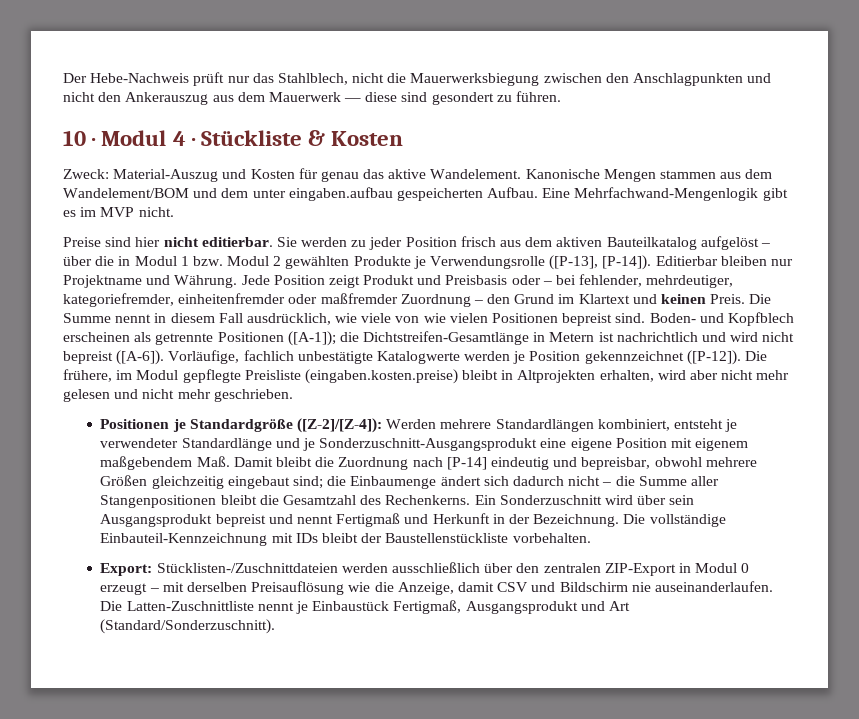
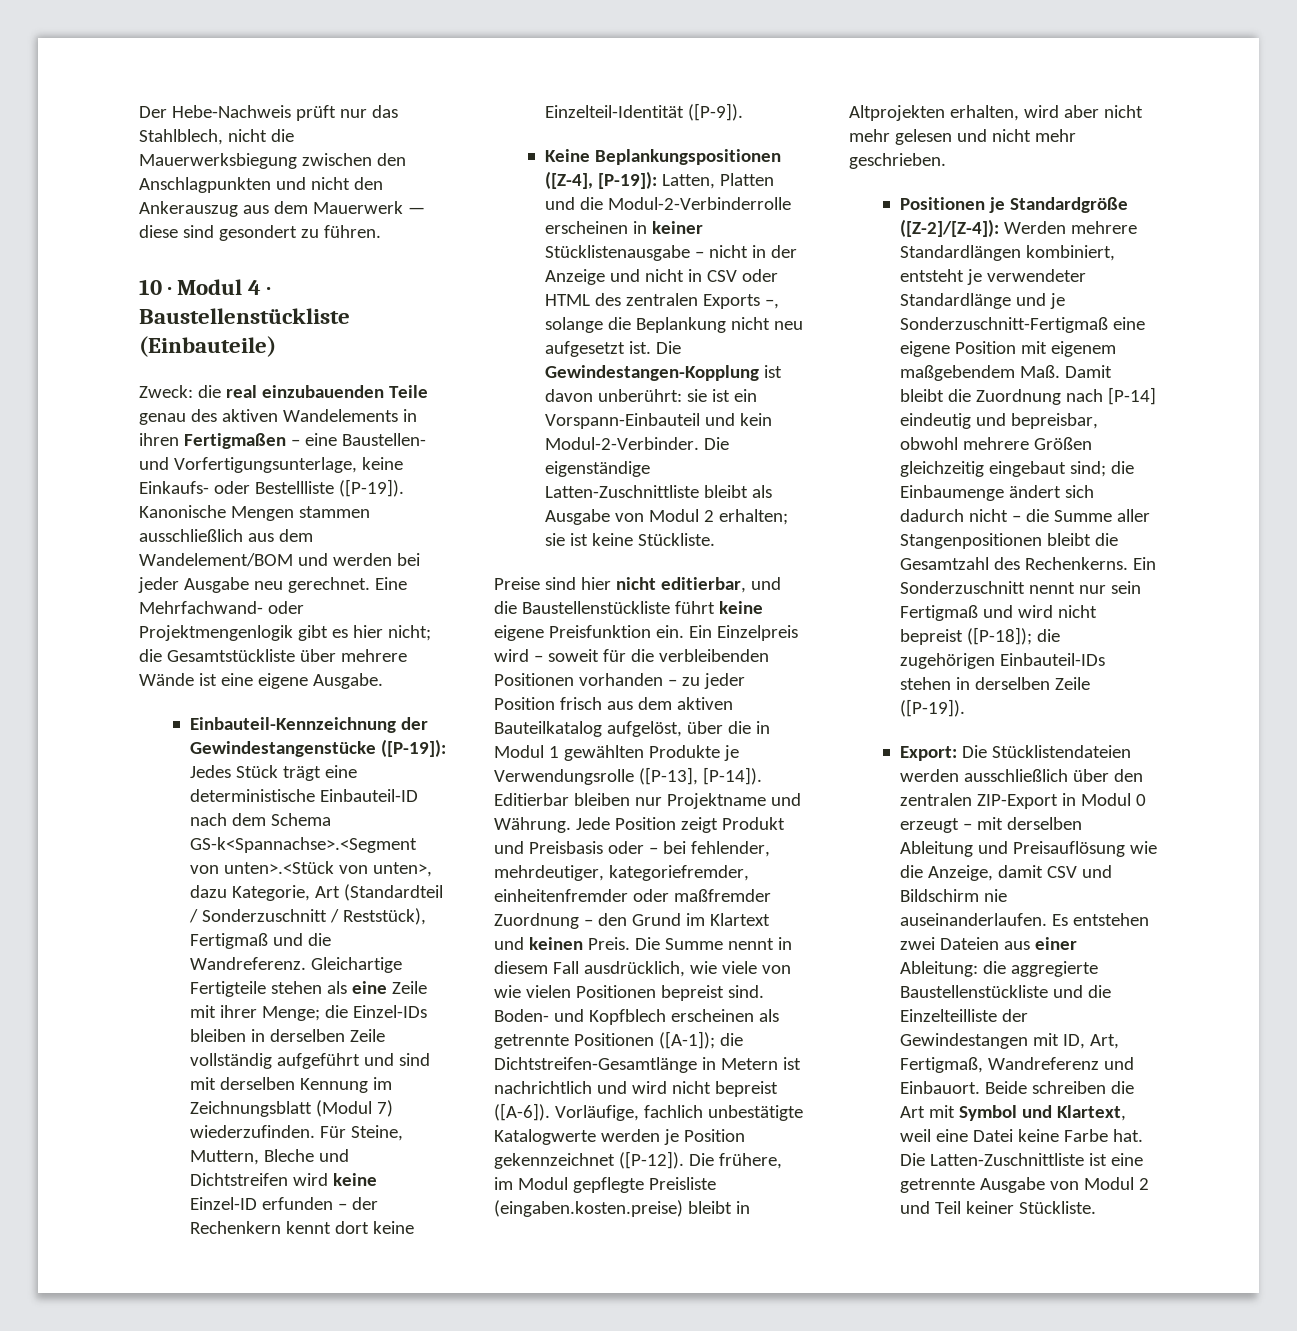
[201,130,404,146] [63,168,522,182] Stückliste & Kosten // Zweck: Material-Auszug und Kosten für genau das aktive Wandelement. -> [139,308,350,324] [139,336,276,357] [139,385,428,398] [139,409,417,425] [139,433,426,449] [139,457,403,473] [139,479,404,497] Baustellenstückliste (Einbauteile) // Zweck: die real einzubauenden Teile genau des aktiven Wandelements in ihren Fertigmaßen – eine Baustellen- und Vorfertigungsunterlage, keine Einkaufs- oder Bestellliste ([P-19]).
(717, 174) none -> [139,529,243,542] ausschließlich
[221,187,788,201] [63,207,174,217] [63,237,348,247] dem unter eingaben.aufbau gespeicherten Aufbau. Eine Mehrfachwand-Mengenlogik gibt es im MVP nicht. // Preise sind hier nicht editierbar. Sie werden -> [332,553,420,566] [138,577,407,593] [139,601,304,614] [139,625,431,641] [139,649,407,662] [139,673,383,689] [189,717,428,733] [189,739,446,757] [189,765,357,781] [189,789,418,802] [189,813,331,826] [189,837,417,853] [189,861,432,877] [189,884,443,901] [188,908,426,925] [189,933,331,949] [189,957,402,973] [189,981,427,997] [189,1005,427,1021] [189,1029,385,1042] [189,1053,430,1069] [189,1077,392,1093] [189,1100,393,1117] [189,1125,403,1141] [189,1149,349,1165] [189,1173,377,1186] [189,1197,378,1210] [189,1221,414,1234] [544,103,743,121] [544,149,781,165] [544,171,774,189] [544,197,791,210] [544,221,703,234] [544,245,797,261] [544,269,778,285] [544,293,779,309] [544,317,803,333] [544,341,681,357] [544,365,782,381] [544,389,757,402] [544,413,772,429] [544,437,729,450] [544,461,650,477] [544,485,772,498] [544,509,788,525] [544,533,715,546] [494,577,781,593] [494,601,763,614] [494,625,798,641] [494,649,769,662] [494,673,677,686] werden bei jeder Ausgabe neu gerechnet. Eine Mehrfachwand- oder Projektmengenlogik gibt es hier nicht; die Gesamtstückliste über mehrere Wände ist eine eigene Ausgabe. // Einbauteil-Kennzeichnung der Gewindestangenstücke ([P-19]): Jedes Stück trägt eine deterministische Einbauteil-ID nach dem Schema GS-k<Spannachse>.<Segment von unten>.<Stück von unten>, dazu Kategorie, Art (Standardteil / Sonderzuschnitt / Reststück), Fertigmaß und die Wandreferenz. Gleichartige Fertigteile stehen als eine Zeile mit ihrer Menge; die Einzel-IDs bleiben in derselben Zeile vollständig aufgeführt und sind mit derselben Kennung im Zeichnungsblatt (Modul 7) wiederzufinden. Für Steine, Muttern, Bleche und Dichtstreifen wird keine Einzel-ID erfunden – der Rechenkern kennt dort keine Einzelteil-Identität ([P-9]). // Keine Beplankungspositionen ([Z-4], [P-19]): Latten, Platten und die Modul-2-Verbinderrolle erscheinen in keiner Stücklistenausgabe – nicht in der Anzeige und nicht in CSV oder HTML des zentralen Exports –, solange die Beplankung nicht neu aufgesetzt ist. Die Gewindestangen-Kopplung ist davon unberührt: sie ist ein Vorspann-Einbauteil und kein Modul-2-Verbinder. Die eigenständige Latten-Zuschnittliste bleibt als Ausgabe von Modul 2 erhalten; sie ist keine Stückliste. // Preise sind hier nicht editierbar, und die Baustellenstückliste führt keine eigene Preisfunktion ein. Ein Einzelpreis wird – soweit für die verbleibenden Positionen vorhanden –
[700,236,770,250] aufgelöst – -> [606,721,682,737] aufgelöst,
[192,256,282,266] bzw. Modul 2 -> (559, 752) none
[319,438,538,451] Sonderzuschnitt-Ausgangsprodukt -> [899,317,1108,333] Sonderzuschnitt-Fertigmaß
[604,495,695,505] [100,513,726,527] [100,533,591,546] wird über sein Ausgangsprodukt bepreist und nennt Fertigmaß und Herkunft in der Bezeichnung. Die vollständige Einbauteil-Kennzeichnung mit IDs bleibt der Baustellenstückliste vorbehalten. -> [1028,581,1141,594] [899,605,1097,621] [899,627,1060,645] [899,653,1105,669] [899,677,1090,690] [899,699,965,717] nennt nur sein Fertigmaß und wird nicht bepreist ([P-18]); die zugehörigen Einbauteil-IDs stehen in derselben Zeile ([P-19]).
[156,563,338,573] Stücklisten-/Zuschnittdateien -> [961,745,1131,758] Die Stücklistendateien
(248, 587) none -> [899,841,1008,857] Ableitung und
[100,600,630,614] [100,619,276,634] Die Latten-Zuschnittliste nennt je Einbaustück Fertigmaß, Ausgangsprodukt und Art (Standard/Sonderzuschnitt). -> [1051,913,1149,926] [899,937,1077,950] [899,961,1098,977] [899,985,1111,998] [899,1009,1028,1022] [899,1033,1119,1049] [899,1057,1134,1073] [899,1081,1134,1094] [899,1105,1126,1121] [899,1129,1143,1142] [899,1153,1143,1166] [899,1177,1149,1193] [899,1201,1096,1214] Es entstehen zwei Dateien aus einer Ableitung: die aggregierte Baustellenstückliste und die Einzelteilliste der Gewindestangen mit ID, Art, Fertigmaß, Wandreferenz und Einbauort. Beide schreiben die Art mit Symbol und Klartext, weil eine Datei keine Farbe hat. Die Latten-Zuschnittliste ist eine getrennte Ausgabe von Modul 2 und Teil keiner Stückliste.

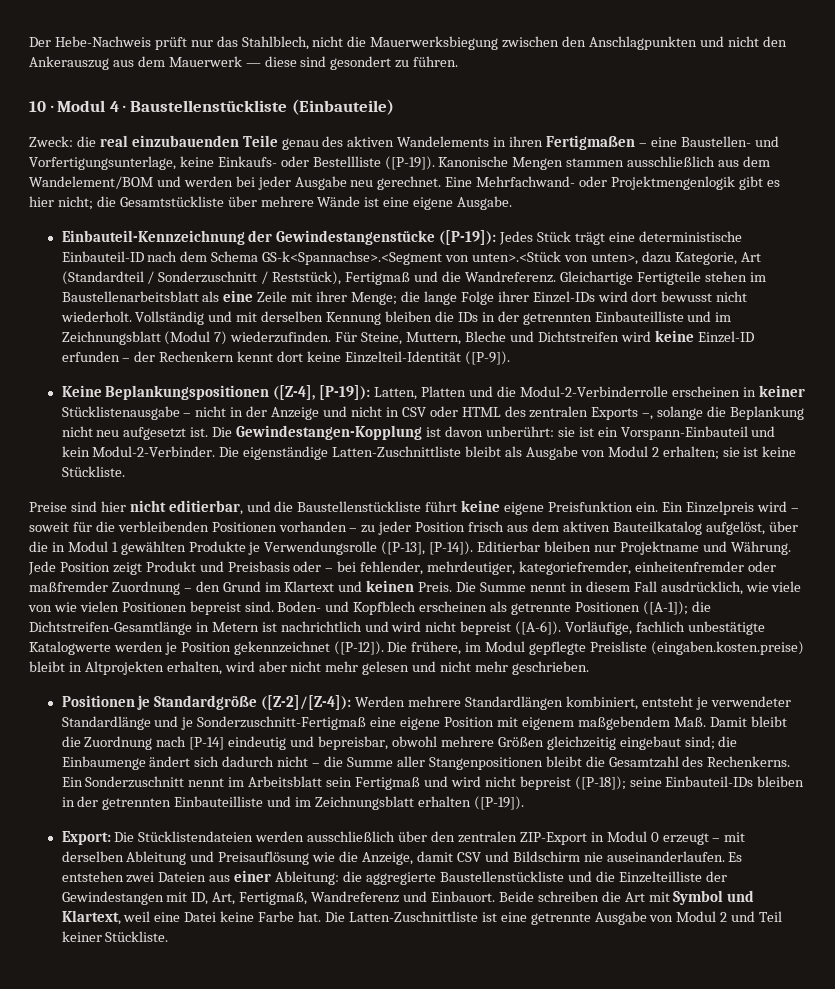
(322, 987) none -> [749,272,766,282] [61,291,199,302] im Baustellenarbeitsblatt
[352,1005,427,1018] [189,1029,385,1042] [189,1053,430,1069] [189,1077,368,1093] Einzel-IDs bleiben in derselben Zeile vollständig aufgeführt und sind mit derselben Kennung -> [423,291,748,305] [60,311,712,325] lange Folge ihrer Einzel-IDs wird dort bewusst nicht wiederholt. Vollständig und mit derselben Kennung bleiben die IDs in der getrennten Einbauteilliste und
[1078,585,1106,594] nur -> [228,776,323,787] im Arbeitsblatt
[1036,629,1060,642] [899,653,1105,669] [899,677,1090,690] die zugehörigen Einbauteil-IDs stehen in derselben Zeile -> [629,776,805,787] [61,796,471,810] seine Einbauteil-IDs bleiben in der getrennten Einbauteilliste und im Zeichnungsblatt erhalten

